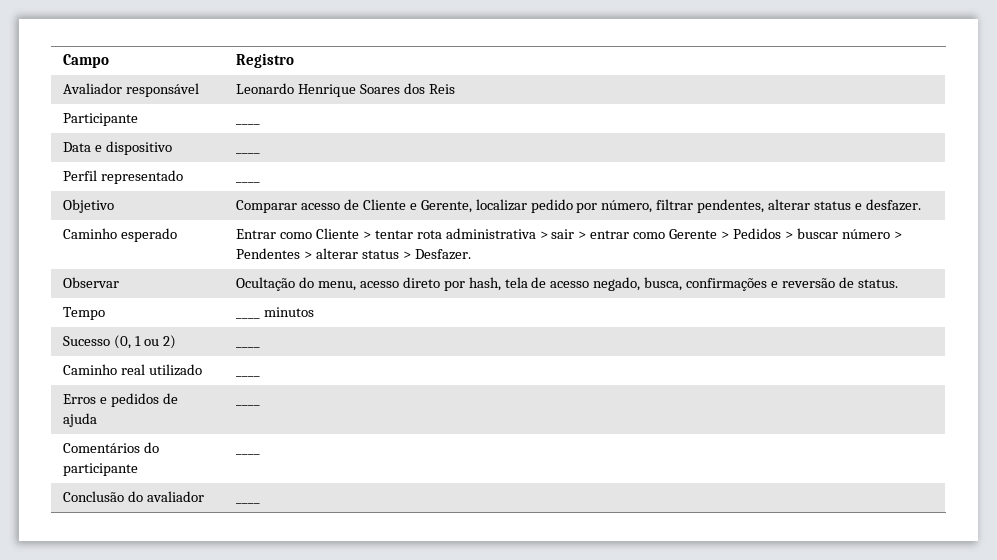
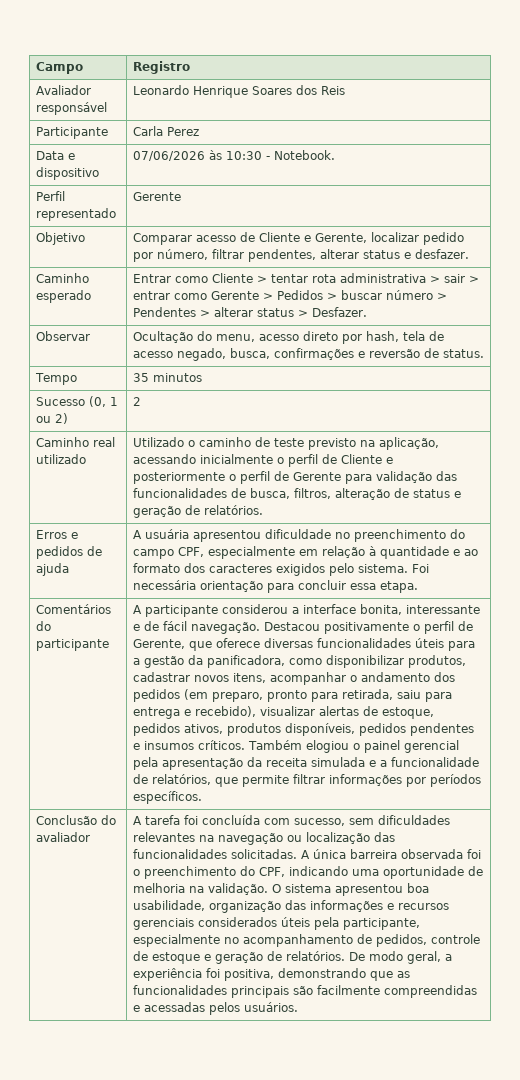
[236,123,261,125] ____ -> [132,126,199,136] Carla Perez
[236,152,261,154] ____ -> [132,150,335,161] 07/06/2026 às 10:30 - Notebook.
[236,181,261,183] ____ -> [132,192,181,201] Gerente
[236,317,261,319] ____ -> [132,373,149,382] 35
[236,346,261,348] ____ -> [132,397,141,406] 2
[236,375,261,377] ____ -> [132,437,439,450] [132,454,393,467] [132,471,457,484] [132,488,461,500] [132,505,263,518] Utilizado o caminho de teste previsto na aplicação, acessando inicialmente o perfil de Cliente e posteriormente o perfil de Gerente para validação das funcionalidades de busca, filtros, alteração de status e geração de relatórios.
[236,404,261,406] [63,442,160,453] [63,463,139,476] [236,453,261,455] [63,491,204,502] [236,502,261,504] ____ // Comentários do participante | ____ // Conclusão do avaliador | ____ -> [132,529,465,542] [132,546,478,559] [132,563,429,576] [132,580,418,593] [35,604,111,614] [35,621,51,631] [35,639,109,651] [132,604,480,617] [132,621,473,634] [132,638,475,651] [132,655,466,668] [132,672,455,685] [132,689,452,702] [132,706,434,719] [132,723,474,736] [132,740,459,753] [132,757,479,770] [132,774,481,787] [132,791,202,804] [35,815,116,825] [35,832,90,842] [132,815,450,826] [132,832,395,845] [132,849,481,859] [132,866,483,879] [132,883,429,896] [132,900,449,913] [132,917,420,930] [132,934,480,947] [132,951,452,964] [132,968,410,981] [132,985,477,998] [132,1002,298,1015] A usuária apresentou dificuldade no preenchimento do campo CPF, especialmente em relação à quantidade e ao formato dos caracteres exigidos pelo sistema. Foi necessária orientação para concluir essa etapa. // Comentários do participante | A participante considerou a interface bonita, interessante e de fácil navegação. Destacou positivamente o perfil de Gerente, que oferece diversas funcionalidades úteis para a gestão da panificadora, como disponibilizar produtos, cadastrar novos itens, acompanhar o andamento dos pedidos (em preparo, pronto para retirada, saiu para entrega e recebido), visualizar alertas de estoque, pedidos ativos, produtos disponíveis, pedidos pendentes e insumos críticos. Também elogiou o painel gerencial pela apresentação da receita simulada e a funcionalidade de relatórios, que permite filtrar informações por períodos específicos. // Conclusão do avaliador | A tarefa foi concluída com sucesso, sem dificuldades relevantes na navegação ou localização das funcionalidades solicitadas. A única barreira observada foi o preenchimento do CPF, indicando uma oportunidade de melhoria na validação. O sistema apresentou boa usabilidade, organização das informações e recursos gerenciais considerados úteis pela participante, especialmente no acompanhamento de pedidos, controle de estoque e geração de relatórios. De modo geral, a experiência foi positiva, demonstrando que as funcionalidades principais são facilmente compreendidas e acessadas pelos usuários.

